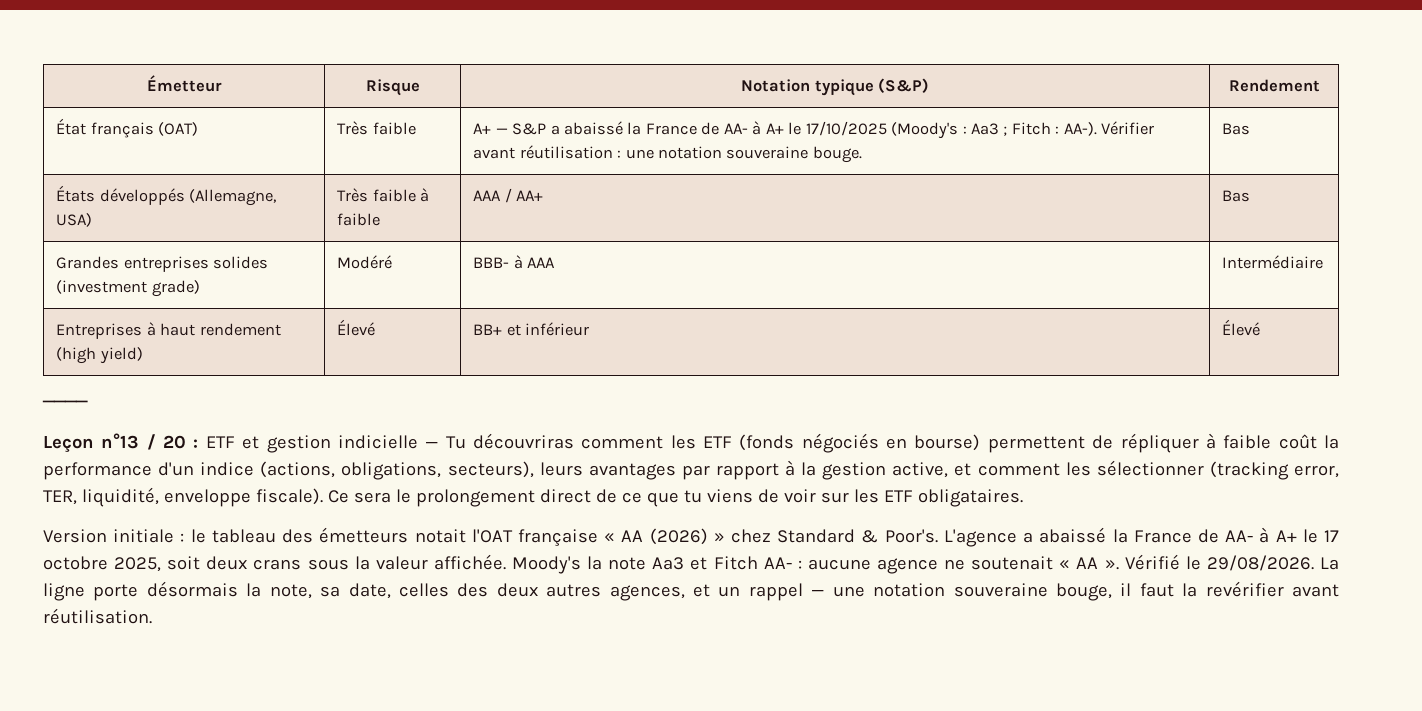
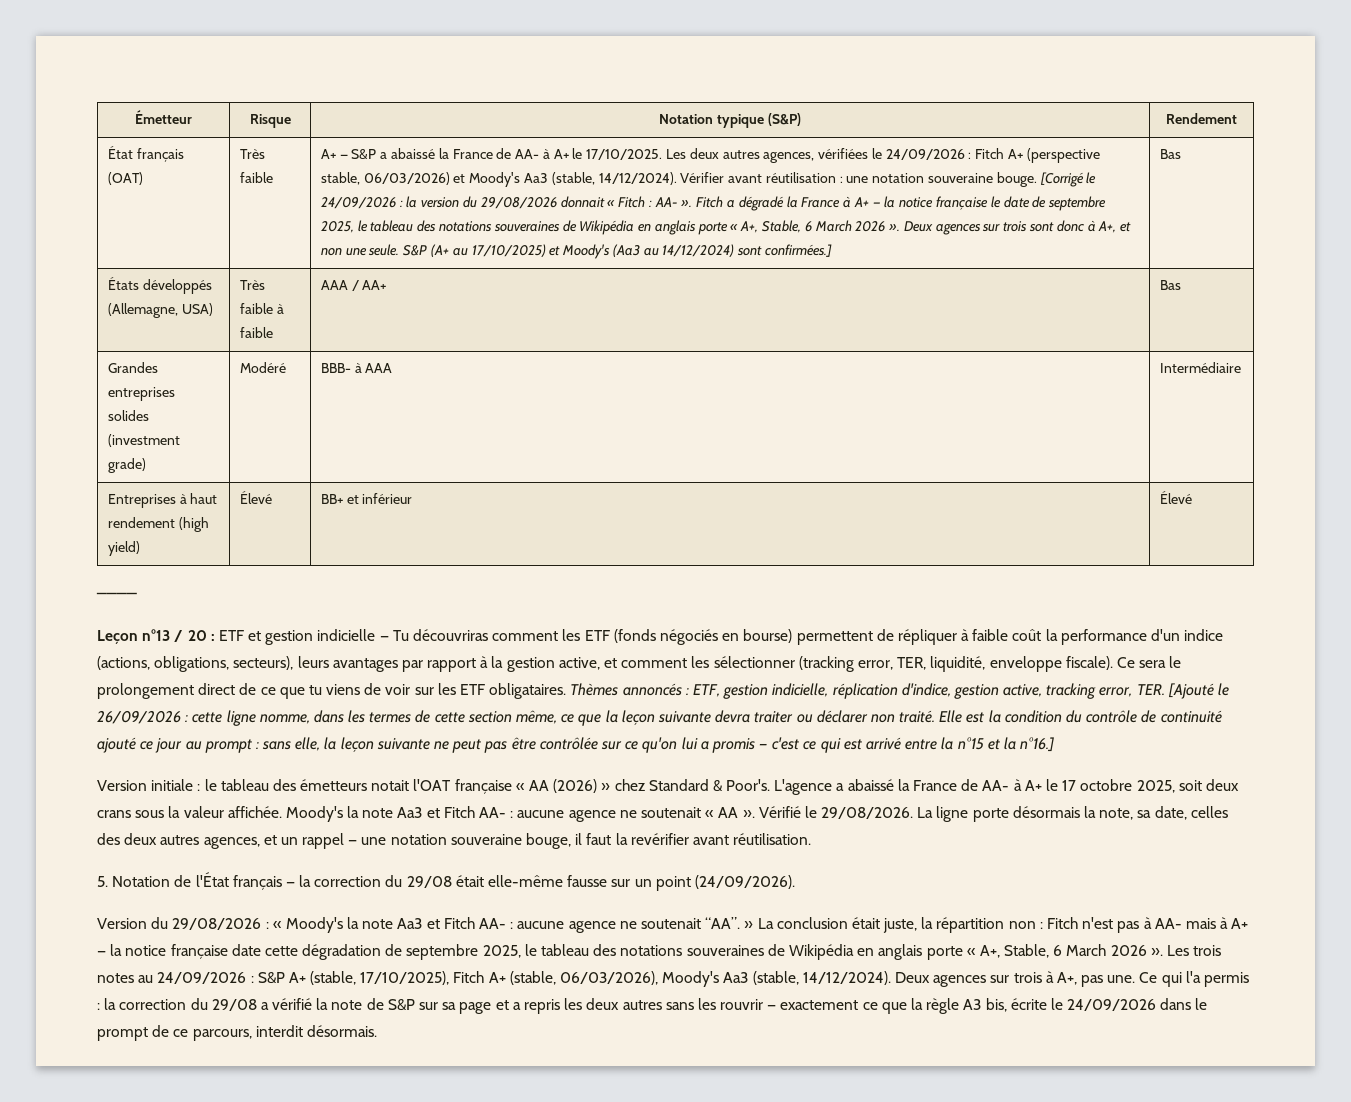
[805,121,1097,139] 17/10/2025 (Moody's : Aa3 ; Fitch : AA-). -> [586,148,1100,163] [320,172,677,187] 17/10/2025. Les deux autres agences, vérifiées le 24/09/2026 : Fitch A+ (perspective stable, 06/03/2026) et Moody's Aa3 (stable, 14/12/2024).
(862, 154) none -> [1039,172,1097,187] [320,196,1107,211] [320,220,1132,235] [320,244,832,259] [Corrigé le 24/09/2026 : la version du 29/08/2026 donnait « Fitch : AA- ». Fitch a dégradé la France à A+ — la notice française le date de septembre 2025, le tableau des notations souveraines de Wikipédia en anglais porte « A+, Stable, 6 March 2026 ». Deux agences sur trois sont donc à A+, et non une seule. S&P (A+ au 17/10/2025) et Moody's (Aa3 au 14/12/2024) sont confirmées.]
(1023, 498) none -> [570,683,1229,699] [97,710,1222,726] [97,737,1055,753] Thèmes annoncés : ETF, gestion indicielle, réplication d'indice, gestion active, tracking error, TER. [Ajouté le 26/09/2026 : cette ligne nomme, dans les termes de cette section même, ce que la leçon suivante devra traiter ou déclarer non traité. Elle est la condition du contrôle de continuité ajouté ce jour au prompt : sans elle, la leçon suivante ne peut pas être contrôlée sur ce qu'on lui a promis — c'est ce qui est arrivé entre la n°15 et la n°16.]
(152, 616) none -> [97,872,795,891] [97,917,1249,933] [97,944,1222,960] [97,971,1249,987] [97,998,1208,1014] [97,1025,377,1041] // 5. Notation de l'État français — la correction du 29/08 était elle-même fausse sur un point (24/09/2026). // Version du 29/08/2026 : « Moody's la note Aa3 et Fitch AA- : aucune agence ne soutenait “AA”. » La conclusion était juste, la répartition non : Fitch n'est pas à AA- mais à A+ — la notice française date cette dégradation de septembre 2025, le tableau des notations souveraines de Wikipédia en anglais porte « A+, Stable, 6 March 2026 ». Les trois notes au 24/09/2026 : S&P A+ (stable, 17/10/2025), Fitch A+ (stable, 06/03/2026), Moody's Aa3 (stable, 14/12/2024). Deux agences sur trois à A+, pas une. Ce qui l'a permis : la correction du 29/08 a vérifié la note de S&P sur sa page et a repris les deux autres sans les rouvrir — exactement ce que la règle A3 bis, écrite le 24/09/2026 dans le prompt de ce parcours, interdit désormais.

